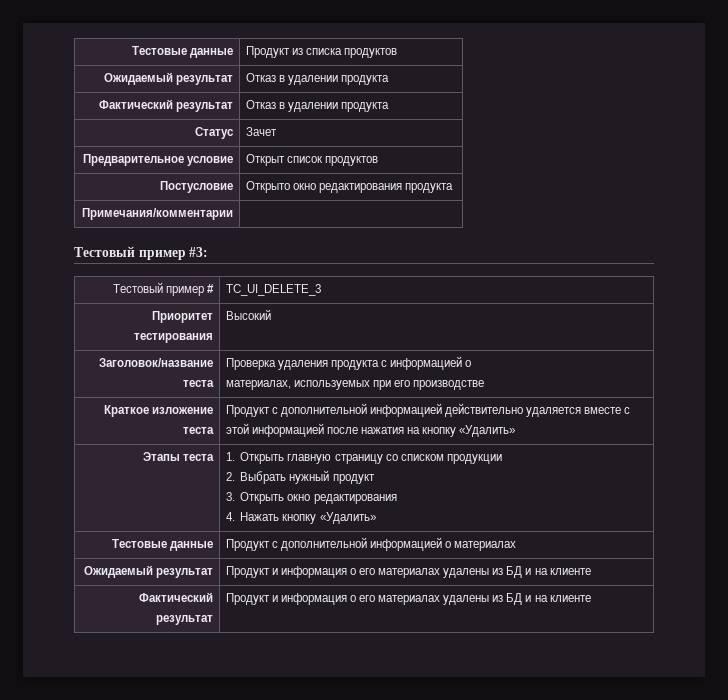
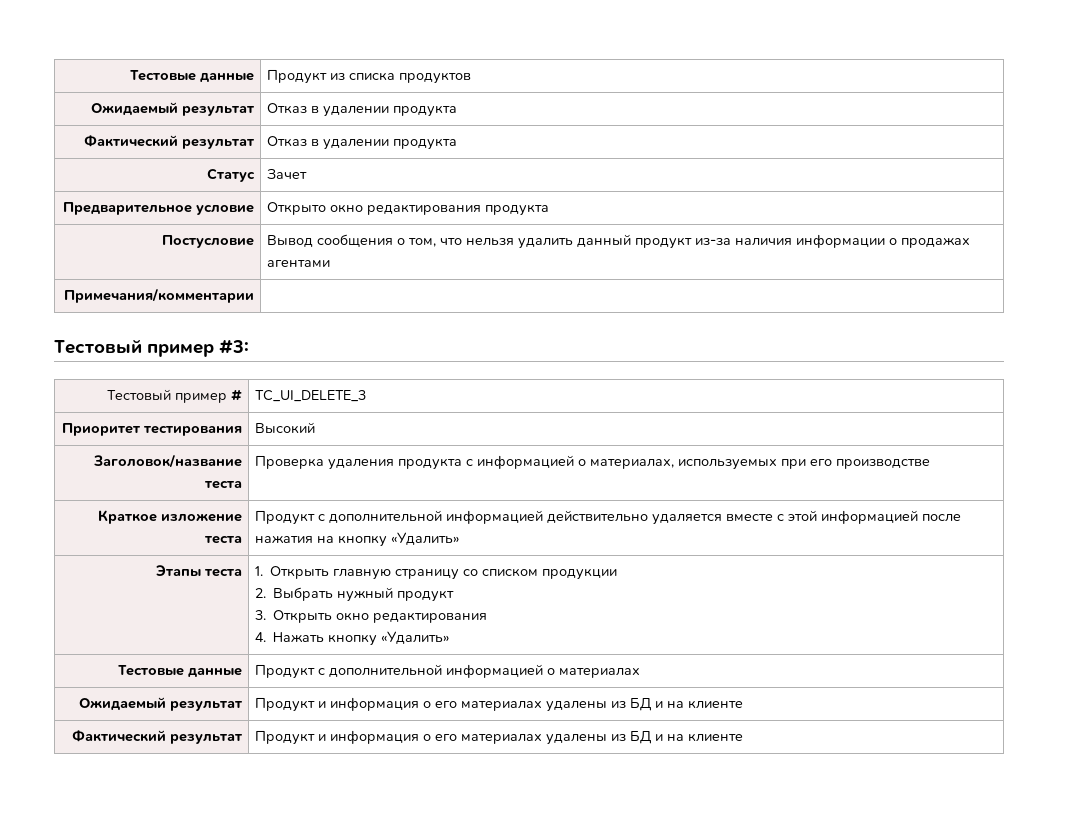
[245,154,378,166] [160,181,234,193] | Открыт список продуктов // Постусловие -> (255, 210) none
(453, 188) none -> [162,235,255,248] [266,234,970,249] [266,260,330,267] // Постусловие | Вывод сообщения о том, что нельзя удалить данный продукт из-за наличия информации о продажах агентами
(472, 363) // -> (586, 462) none

